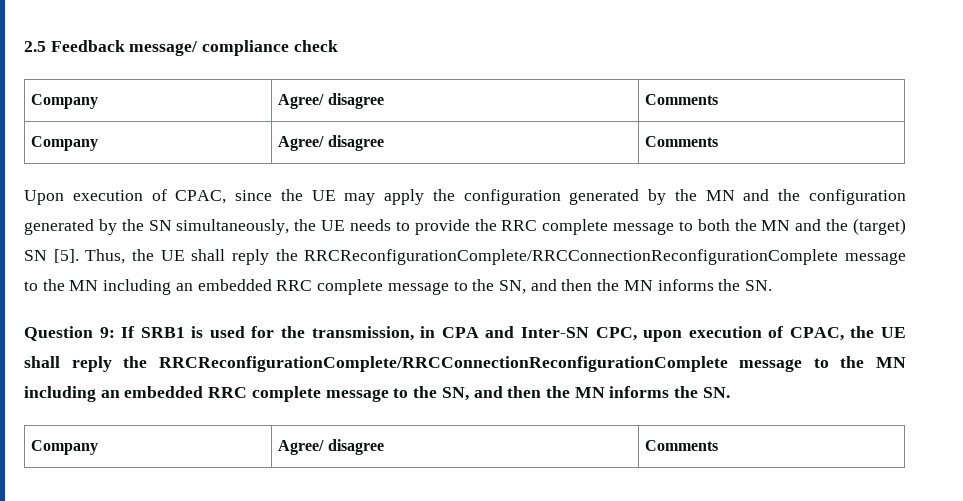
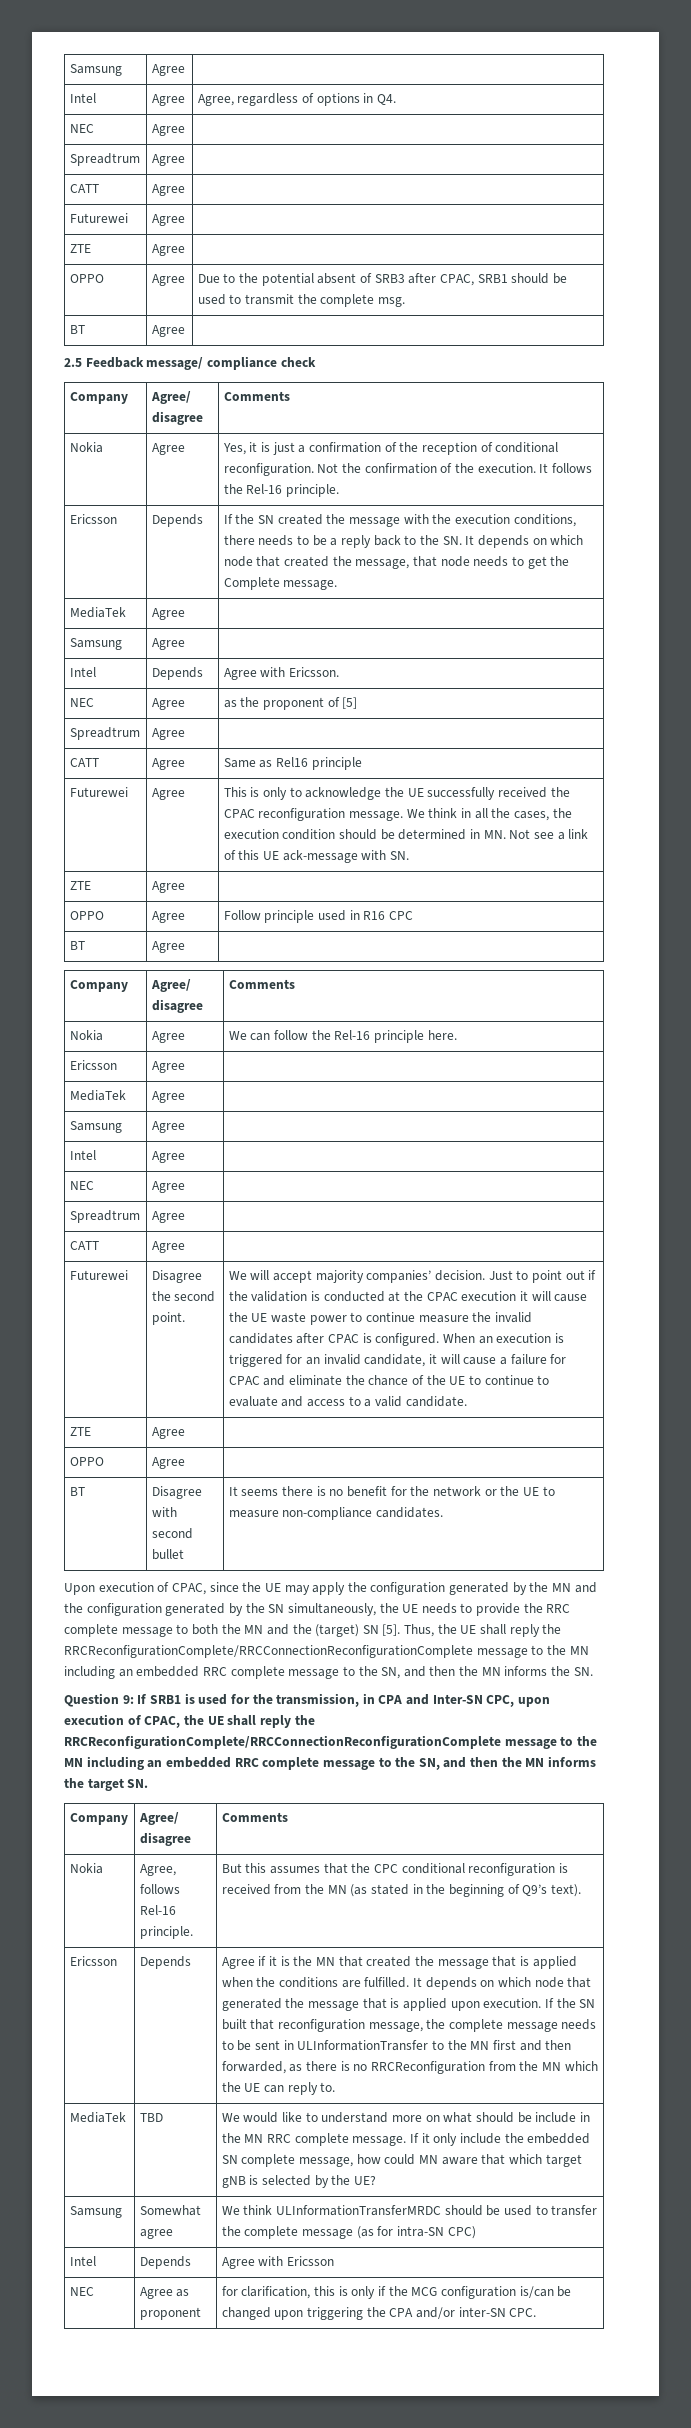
(24, 46) none -> [69,64,122,76] [151,64,185,76] [69,93,96,103] [151,94,185,106] [197,93,397,106] [69,124,94,133] [151,124,185,136] [69,153,140,166] [151,154,185,166] [69,184,99,193] [151,184,185,196] [69,213,128,223] [151,214,185,226] [69,244,91,253] [151,244,185,256] [69,274,104,283] [151,274,185,286] [197,273,567,286] [197,294,406,307] [69,325,85,334] [151,325,185,337] Samsung | Agree | // Intel | Agree | Agree, regardless of options in Q4. // NEC | Agree | // Spreadtrum | Agree | // CATT | Agree | // Futurewei | Agree | // ZTE | Agree | // OPPO | Agree | Due to the potential absent of SRB3 after CPAC, SRB1 should be used to transmit the complete msg. // BT | Agree | //
[31,136,99,151] [278,135,384,151] [645,136,719,147] Company | Agree/ disagree | Comments -> [69,442,103,453] [151,443,185,455] [222,442,559,455] [223,463,592,476] [223,484,340,497] [69,514,117,524] [151,514,203,527] [223,514,576,527] [223,535,584,548] [223,556,570,569] [223,577,338,590] [69,607,126,618] [151,608,185,620] [69,638,122,650] [151,638,185,650] [69,667,96,677] [151,667,203,680] [223,667,340,680] [69,698,94,707] [151,698,185,710] [223,697,358,710] [69,727,140,740] [151,728,185,740] [69,758,99,767] [151,758,185,770] [223,757,362,770] [69,787,128,797] [151,788,185,800] [223,787,570,800] [223,808,572,821] [223,829,589,840] [223,850,410,863] [69,881,91,890] [151,881,185,893] [69,911,104,920] [151,911,185,923] [223,910,414,923] [69,941,85,950] [151,941,185,953] [69,980,128,992] [150,979,191,992] [151,999,203,1013] [228,979,295,989] [69,1030,103,1041] [151,1031,185,1043] [228,1030,457,1043] [69,1060,117,1070] [151,1061,185,1073] [69,1090,126,1101] [151,1091,185,1103] [69,1121,122,1133] [151,1121,185,1133] [69,1150,96,1160] [151,1151,185,1163] [69,1181,94,1190] [151,1181,185,1193] [69,1210,140,1223] [151,1211,185,1223] [69,1241,99,1250] [151,1241,185,1253] [69,1270,128,1280] [151,1270,202,1283] [151,1291,216,1302] [151,1312,185,1325] [228,1270,597,1283] [228,1291,588,1302] [228,1312,532,1325] [228,1333,564,1346] [228,1354,567,1367] [228,1375,550,1386] [228,1396,467,1407] [69,1427,91,1436] [151,1427,185,1439] [69,1457,104,1466] [151,1457,185,1469] [69,1487,85,1496] [151,1486,202,1499] [151,1507,177,1517] [151,1528,193,1539] [151,1549,184,1560] [228,1486,555,1497] [228,1507,444,1520] Nokia | Agree | Yes, it is just a confirmation of the reception of conditional reconfiguration. Not the confirmation of the execution. It follows the Rel-16 principle. // Ericsson | Depends | If the SN created the message with the execution conditions, there needs to be a reply back to the SN. It depends on which node that created the message, that node needs to get the Complete message. // MediaTek | Agree | // Samsung | Agree | // Intel | Depends | Agree with Ericsson. // NEC | Agree | as the proponent of [5] // Spreadtrum | Agree | // CATT | Agree | Same as Rel16 principle // Futurewei | Agree | This is only to acknowledge the UE successfully received the CPAC reconfiguration message. We think in all the cases, the execution condition should be determined in MN. Not see a link of this UE ack-message with SN. // ZTE | Agree | // OPPO | Agree | Follow principle used in R16 CPC // BT | Agree | // Company | Agree/ disagree | Comments // Nokia | Agree | We can follow the Rel-16 principle here. // Ericsson | Agree | // MediaTek | Agree | // Samsung | Agree | // Intel | Agree | // NEC | Agree | // Spreadtrum | Agree | // CATT | Agree | // Futurewei | Disagree the second point. | We will accept majority companies’ decision. Just to point out if the validation is conducted at the CPAC execution it will cause the UE waste power to continue measure the invalid candidates after CPAC is configured. When an execution is triggered for an invalid candidate, it will cause a failure for CPAC and eliminate the chance of the UE to continue to evaluate and access to a valid candidate. // ZTE | Agree | // OPPO | Agree | // BT | Disagree with second bullet | It seems there is no benefit for the network or the UE to measure non-compliance candidates.
(699, 392) none -> [87,1778,124,1791] target
(719, 445) none -> [69,1863,103,1874] [139,1864,176,1876] [139,1884,180,1894] [139,1905,176,1915] [139,1926,193,1939] [221,1863,568,1876] [221,1884,581,1897] [69,1956,117,1966] [139,1956,191,1969] [221,1956,577,1969] [221,1977,592,1990] [221,1998,596,2011] [221,2019,597,2032] [221,2040,572,2051] [221,2061,598,2074] [221,2082,336,2095] [69,2112,126,2123] [139,2113,163,2122] [221,2112,590,2123] [221,2133,591,2146] [221,2154,582,2167] [221,2175,377,2188] [69,2206,122,2218] [139,2205,201,2216] [139,2229,173,2239] [221,2205,598,2216] [221,2226,476,2239] [69,2256,96,2266] [139,2256,191,2269] [221,2256,335,2269] [69,2287,94,2296] [139,2287,190,2299] [139,2307,201,2320] [221,2286,572,2299] [221,2307,537,2320] // Nokia | Agree, follows Rel-16 principle. | But this assumes that the CPC conditional reconfiguration is received from the MN (as stated in the beginning of Q9’s text). // Ericsson | Depends | Agree if it is the MN that created the message that is applied when the conditions are fulfilled. It depends on which node that generated the message that is applied upon execution. If the SN built that reconfiguration message, the complete message needs to be sent in ULInformationTransfer to the MN first and then forwarded, as there is no RRCReconfiguration from the MN which the UE can reply to. // MediaTek | TBD | We would like to understand more on what should be include in the MN RRC complete message. If it only include the embedded SN complete message, how could MN aware that which target gNB is selected by the UE? // Samsung | Somewhat agree | We think ULInformationTransferMRDC should be used to transfer the complete message (as for intra-SN CPC) // Intel | Depends | Agree with Ericsson // NEC | Agree as proponent | for clarification, this is only if the MCG configuration is/can be changed upon triggering the CPA and/or inter-SN CPC.

